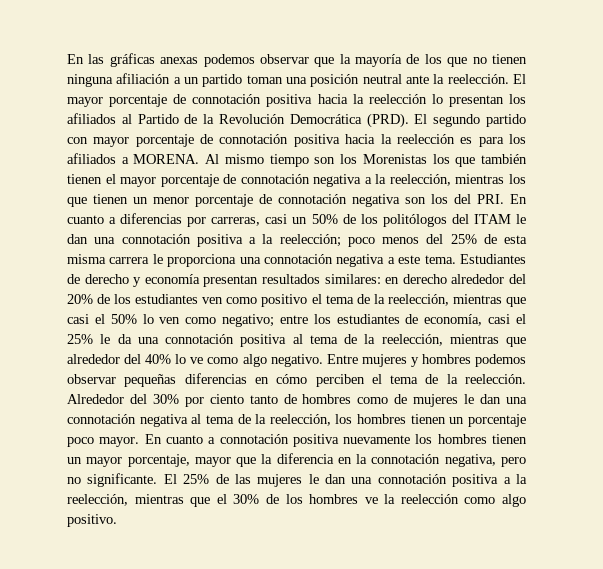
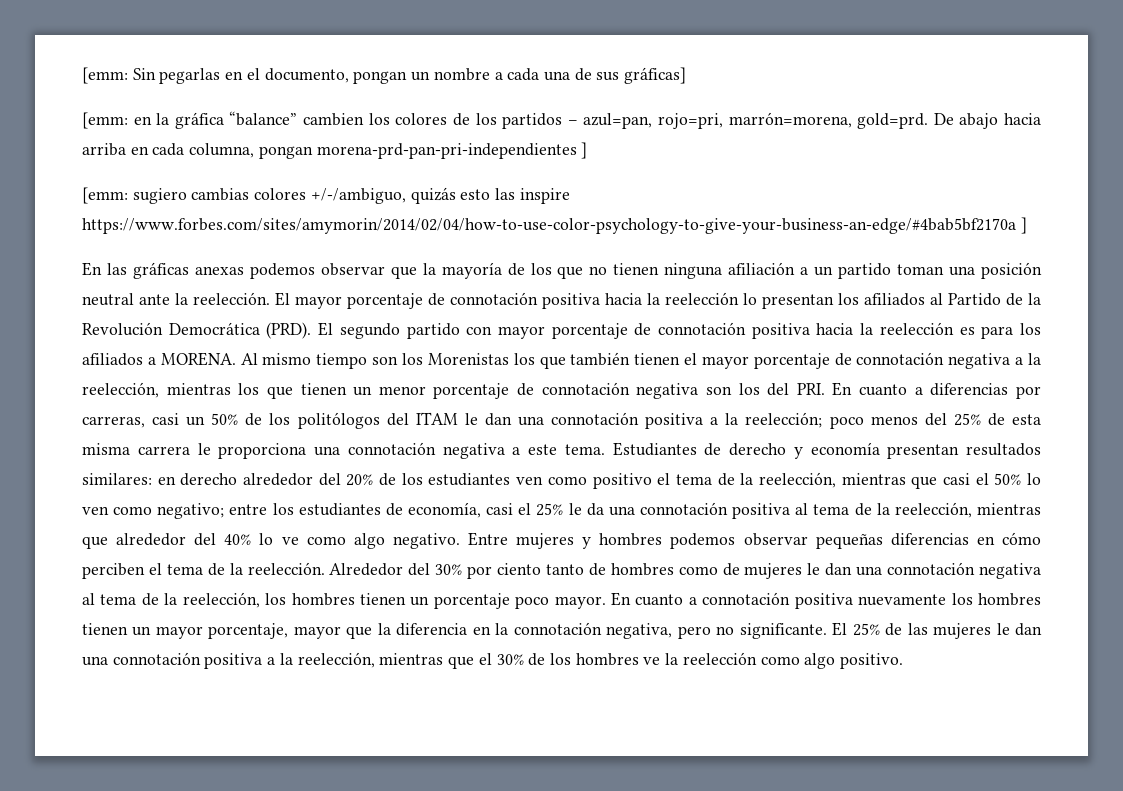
(67, 59) none -> [82,67,687,84] [82,111,1041,129] [82,142,588,159] [82,187,570,204] [82,217,1027,234] [emm: Sin pegarlas en el documento, pongan un nombre a cada una de sus gráficas] // [emm: en la gráfica “balance” cambien los colores de los partidos – azul=pan, rojo=pri, marrón=morena, gold=prd. De abajo hacia arriba en cada columna, pongan morena-prd-pan-pri-independientes ] // [emm: sugiero cambias colores +/-/ambiguo, quizás esto las inspire https://www.forbes.com/sites/amymorin/2014/02/04/how-to-use-color-psychology-to-give-your-business-an-edge/#4bab5bf2170a ] //

